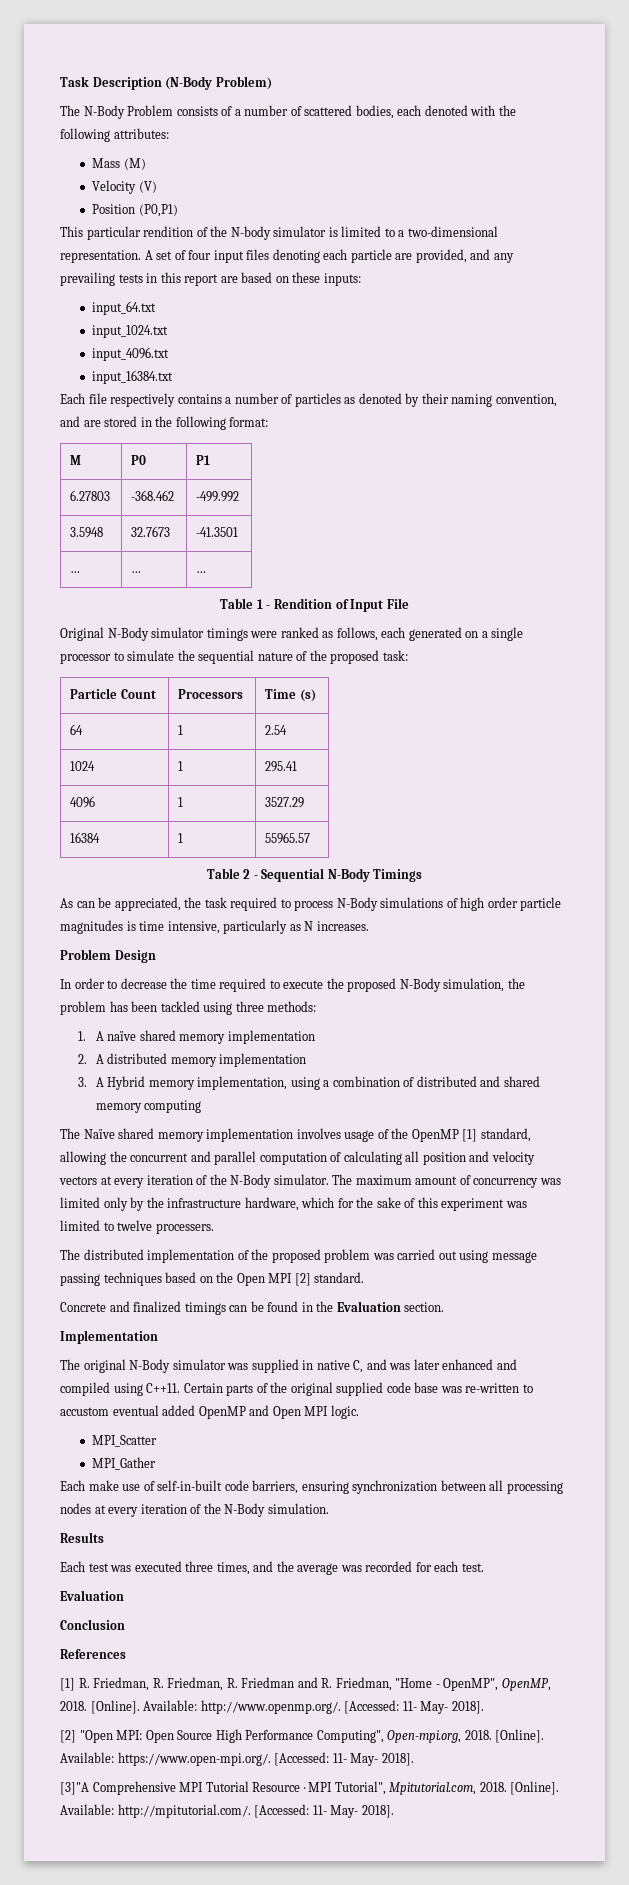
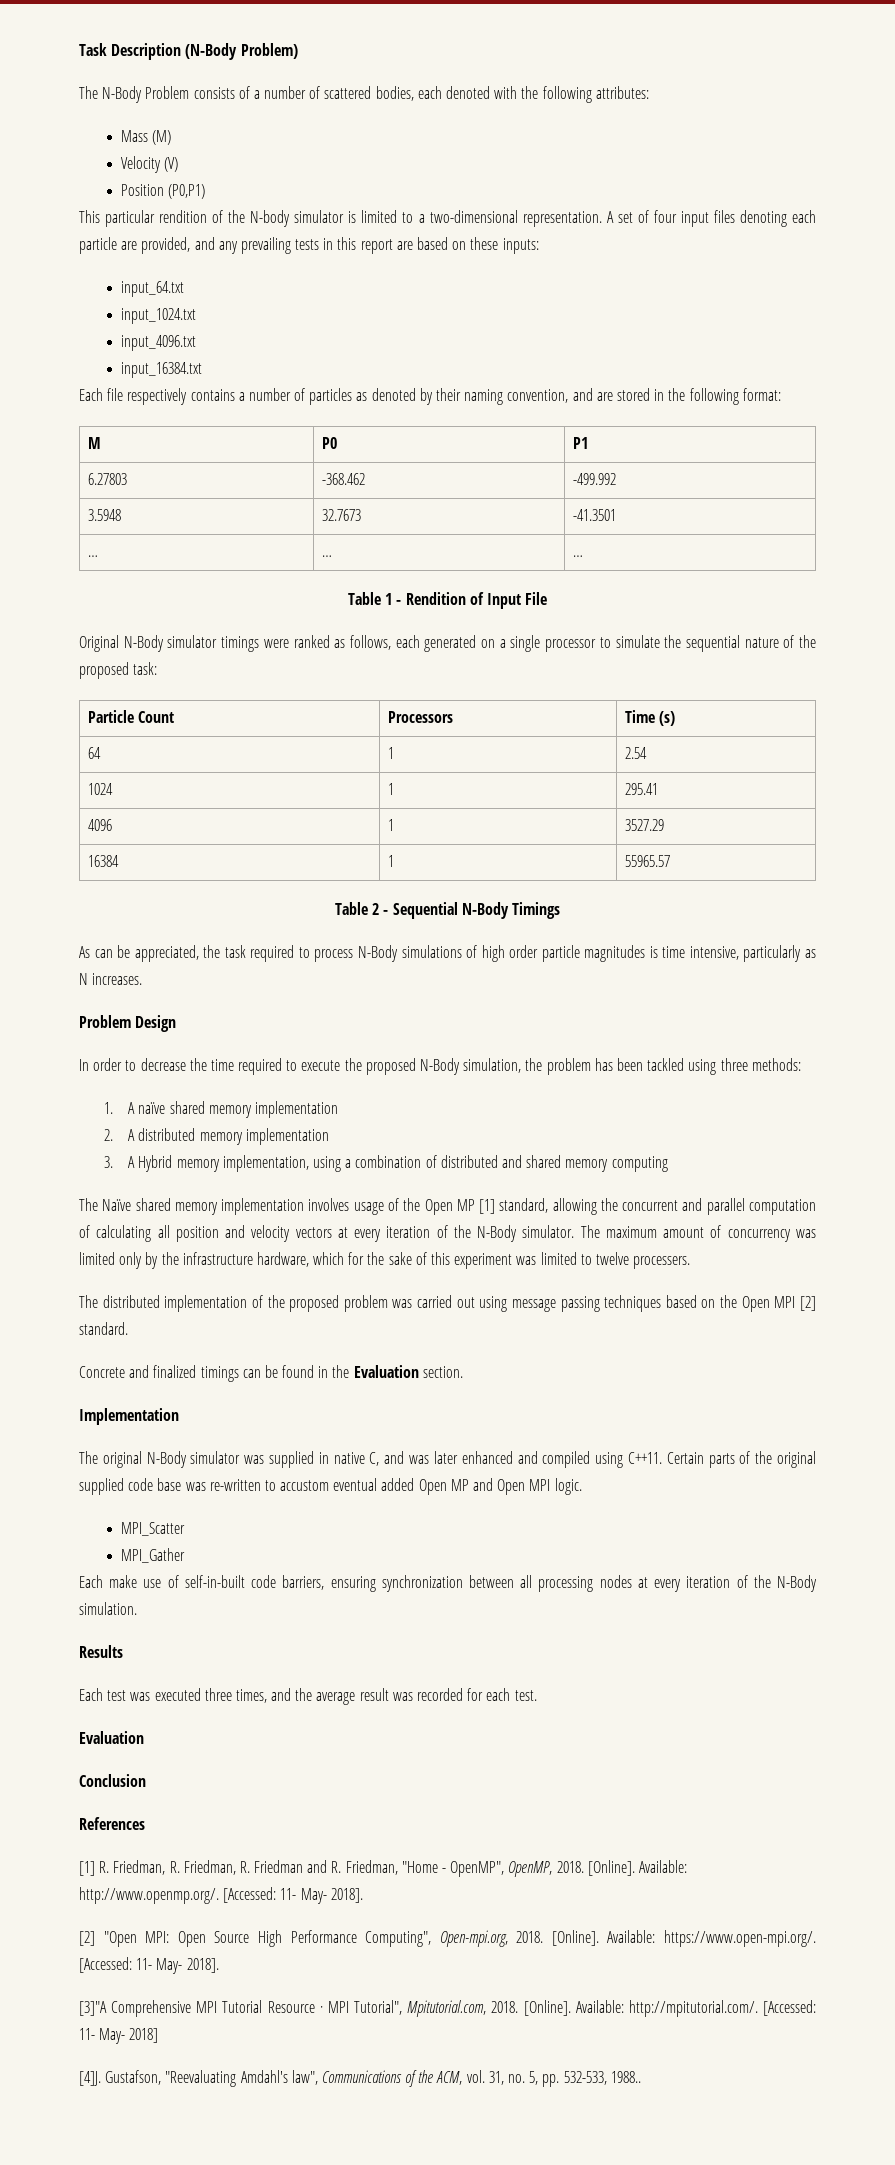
[411,1129,459,1142] OpenMP -> [424,1199,475,1215] Open MP
[198,1406,246,1419] OpenMP -> [418,1479,469,1495] Open MP
(339, 1569) none -> [359,1688,389,1701] result
[361,1805,394,1818] 2018]. -> [129,2028,159,2043] [79,2070,641,2087] 2018] // [4]J. Gustafson, "Reevaluating Amdahl's law", Communications of the ACM, vol. 31, no. 5, pp. 532-533, 1988..

